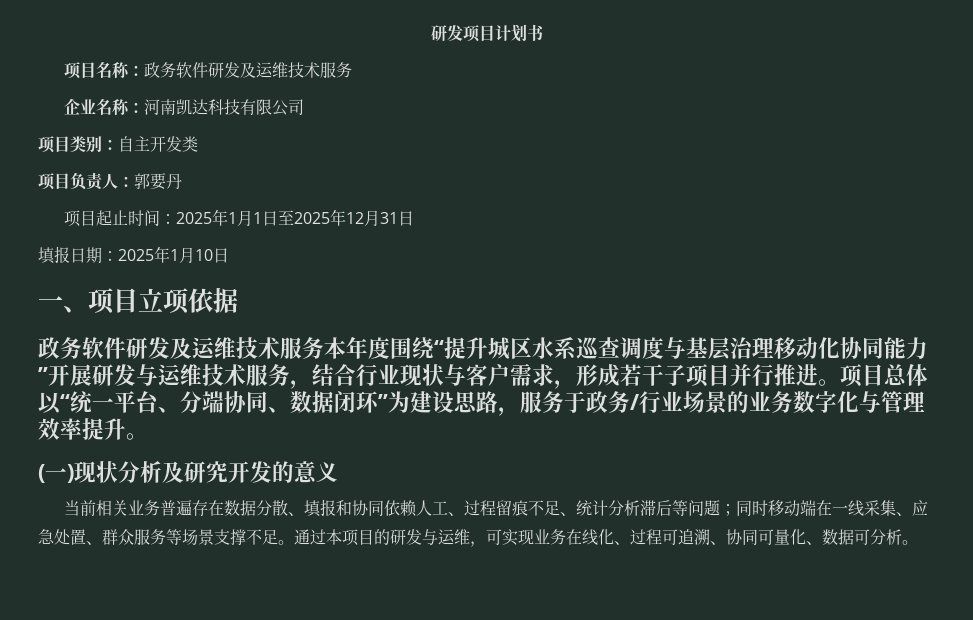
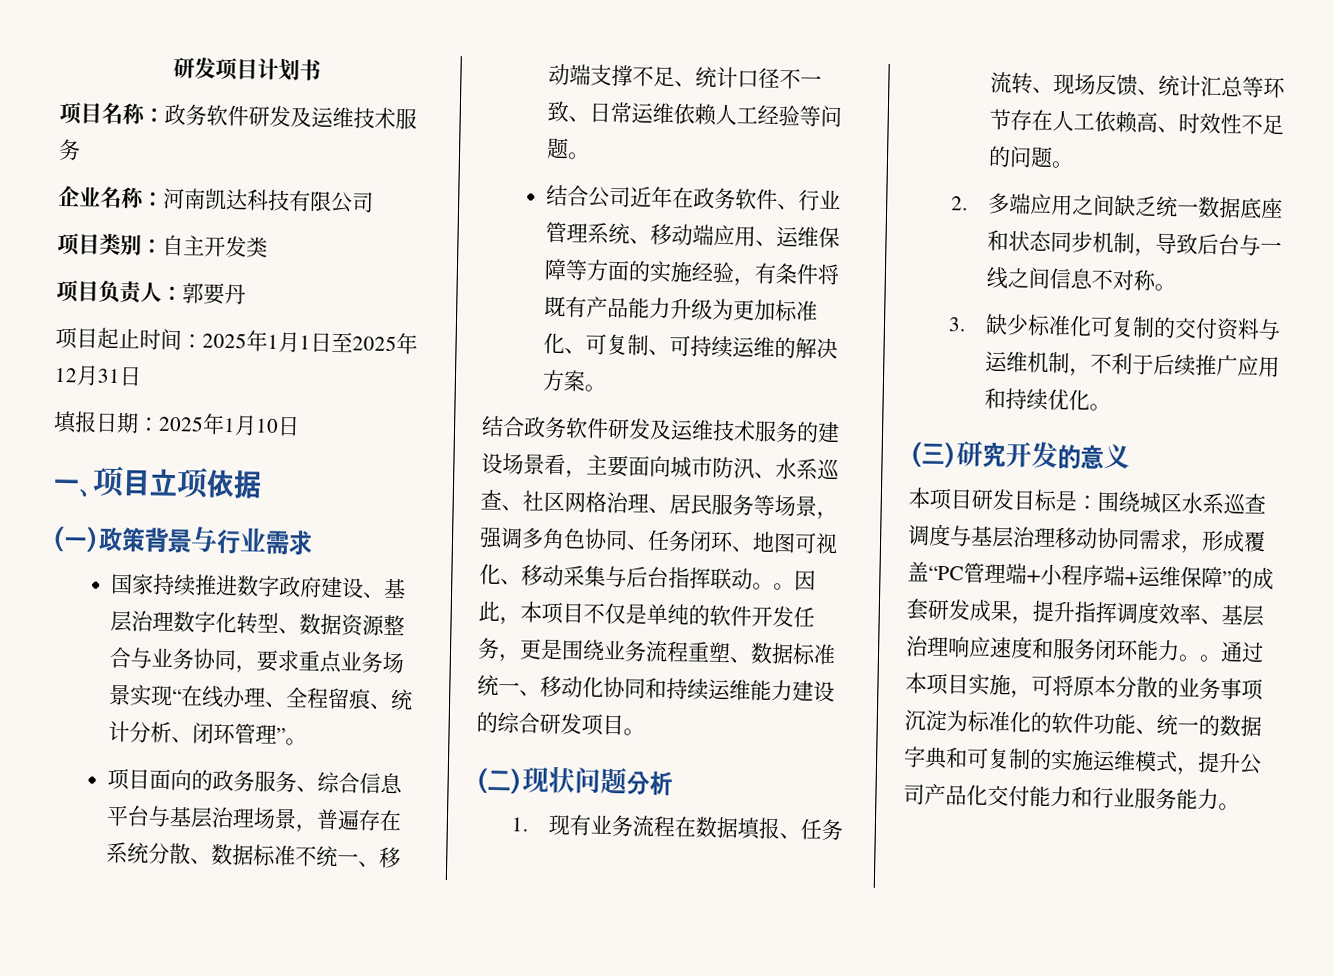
[38,336,488,359] 政务软件研发及运维技术服务本年度围绕“提升 -> [51,525,313,556] [110,572,407,599] [110,609,406,637] [109,646,405,674] [108,683,414,711] [108,720,308,746] [107,767,404,794] [106,804,403,833] [106,841,402,869] [548,63,823,90] [547,100,843,128] [546,137,591,160] [546,184,842,211] [545,221,841,249] [544,258,841,287] [544,295,819,322] [543,332,839,360] [542,369,607,392] [481,415,840,444] [481,452,840,481] [480,489,838,521] [479,526,838,555] [479,563,816,591] [478,600,815,628] [477,637,836,666] [477,674,835,703] [476,711,645,736] [475,765,673,797] [511,814,845,841] [990,71,1287,99] [989,108,1285,136] [988,145,1074,169] [951,192,1284,220] [987,229,1283,257] [986,266,1177,292] [948,313,1282,341] [985,350,1281,378] [984,387,1112,412] [909,440,1130,470] [908,487,1141,513] (一)政策背景与行业需求 // 国家持续推进数字政府建设、基层治理数字化转型、数据资源整合与业务协同，要求重点业务场景实现“在线办理、全程留痕、统计分析、闭环管理”。 // 项目面向的政务服务、综合信息平台与基层治理场景，普遍存在系统分散、数据标准不统一、移动端支撑不足、统计口径不一致、日常运维依赖人工经验等问题。 // 结合公司近年在政务软件、行业管理系统、移动端应用、运维保障等方面的实施经验，有条件将既有产品能力升级为更加标准化、可复制、可持续运维的解决方案。 // 结合政务软件研发及运维技术服务的建设场景看，主要面向城市防汛、水系巡查、社区网格治理、居民服务等场景，强调多角色协同、任务闭环、地图可视化、移动采集与后台指挥联动。。因此，本项目不仅是单纯的软件开发任务，更是围绕业务流程重塑、数据标准统一、移动化协同和持续运维能力建设的综合研发项目。 // (二)现状问题分析 // 1.现有业务流程在数据填报、任务流转、现场反馈、统计汇总等环节存在人工依赖高、时效性不足的问题。 // 2.多端应用之间缺乏统一数据底座和状态同步机制，导致后台与一线之间信息不对称。 // 3.缺少标准化可复制的交付资料与运维机制，不利于后续推广应用和持续优化。 // (三)研究开发的意义 // 本项目研发目标是：围绕
[818,337,928,360] [38,363,928,389] [38,391,925,416] [38,418,148,440] [38,461,338,483] [64,499,929,517] [38,529,902,547] 化协同能力”开展研发与运维技术服务，结合行业现状与客户需求，形成若干子项目并行推进。项目总体以“统一平台、分端协同、数据闭环”为建设思路，服务于政务/行业场景的业务数字化与管理效率提升。 // (一)现状分析及研究开发的意义 // 当前相关业务普遍存在数据分散、填报和协同依赖人工、过程留痕不足、统计分析滞后等问题；同时移动端在一线采集、应急处置、群众服务等场景支撑不足。通过本项目的研发与运维，可实现业务在线化、过程可追溯、协同可量化、数据可分析 -> [1096,527,1266,554] [907,561,1274,591] [906,598,1264,627] [905,635,1264,663] [905,672,1264,701] [904,709,1262,737] [903,746,1262,776] [903,783,1219,811] 协同需求，形成覆盖“PC管理端+小程序端+运维保障”的成套研发成果，提升指挥调度效率、基层治理响应速度和服务闭环能力。。通过本项目实施，可将原本分散的业务事项沉淀为标准化的软件功能、统一的数据字典和可复制的实施运维模式，提升公司产品化交付能力和行业服务能力

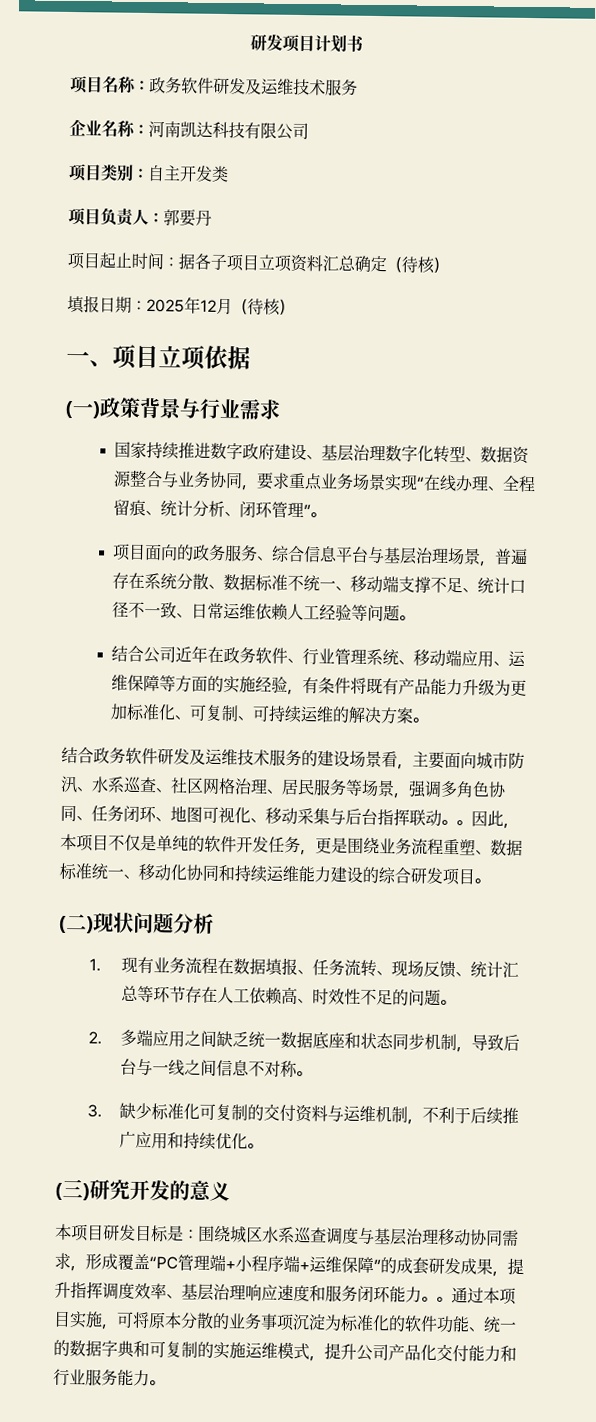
[202,330,418,355] [54,365,142,387] 2025年1月1日至2025年12月31日 -> [178,253,449,274] 据各子项目立项资料汇总确定（待核）
[223,415,300,437] 1月10日 -> [200,297,295,316] 12月（待核）

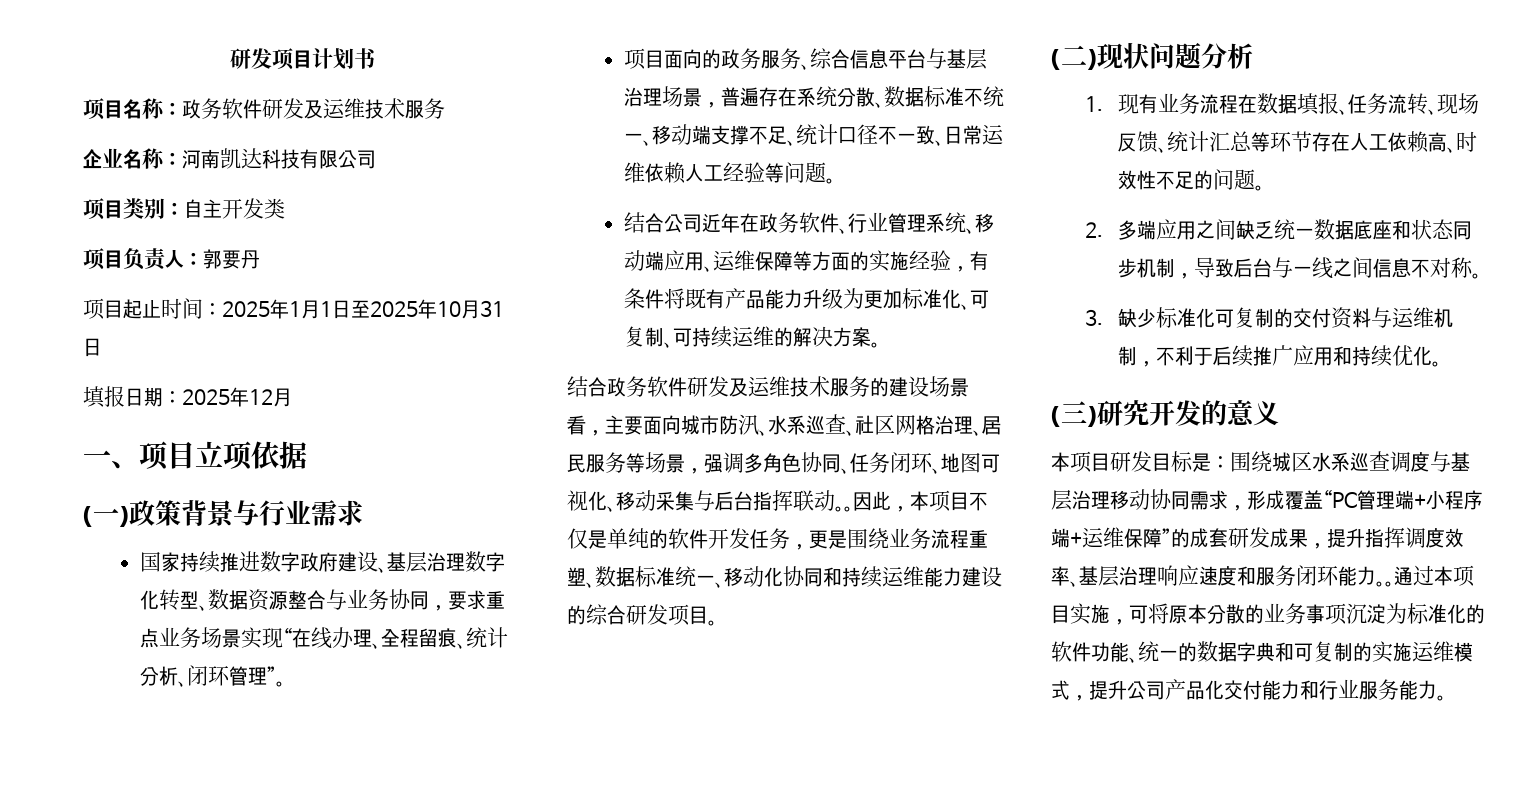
[178,253,449,274] 据各子项目立项资料汇总确定（待核） -> [222,299,504,319] [83,338,102,357] 2025年1月1日至2025年10月31日
[232,298,295,316] （待核） -> (292, 397) none

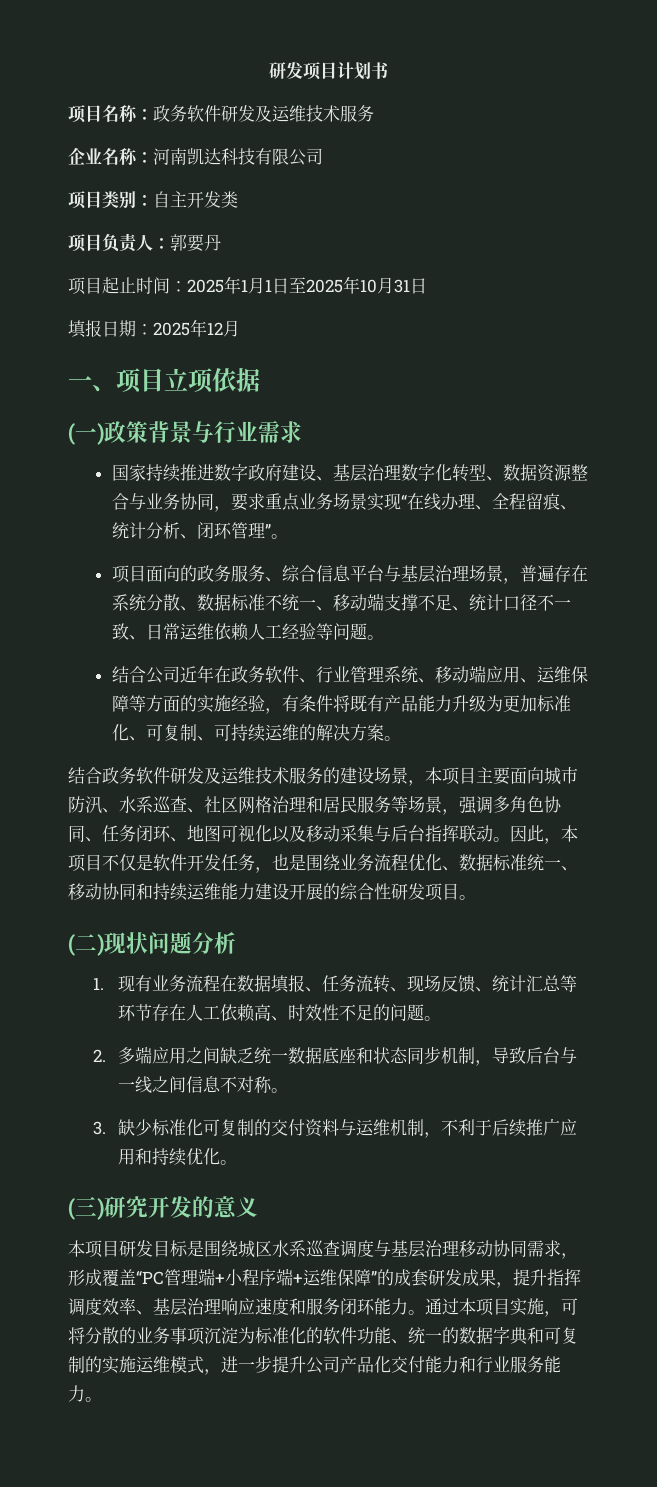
[567,415,605,436] 看， -> [408,767,476,786] ，本项目
[973,430,982,436] 、 -> [306,796,323,813] 和
[607,506,616,512] 、 -> [272,825,306,843] 以及
[844,506,853,512] 。 -> (510, 839) none
[607,528,668,549] 单纯的 -> (153, 862) none
[809,530,828,549] 更 -> [272,854,289,871] 也
[969,530,988,548] [567,567,586,586] 重塑 -> [408,854,442,871] 优化
[764,567,783,587] 化 -> (102, 891) none
[567,604,626,625] 的综合 -> [289,883,391,900] 开展的综合性
[1211,456,1230,469] ： -> (204, 1248) none
[1385,581,1394,587] 。 -> (425, 1312) none
[1169,604,1207,624] 原本 -> (85, 1335) none
(1089, 698) none -> [221,1355,272,1373] 进一步

